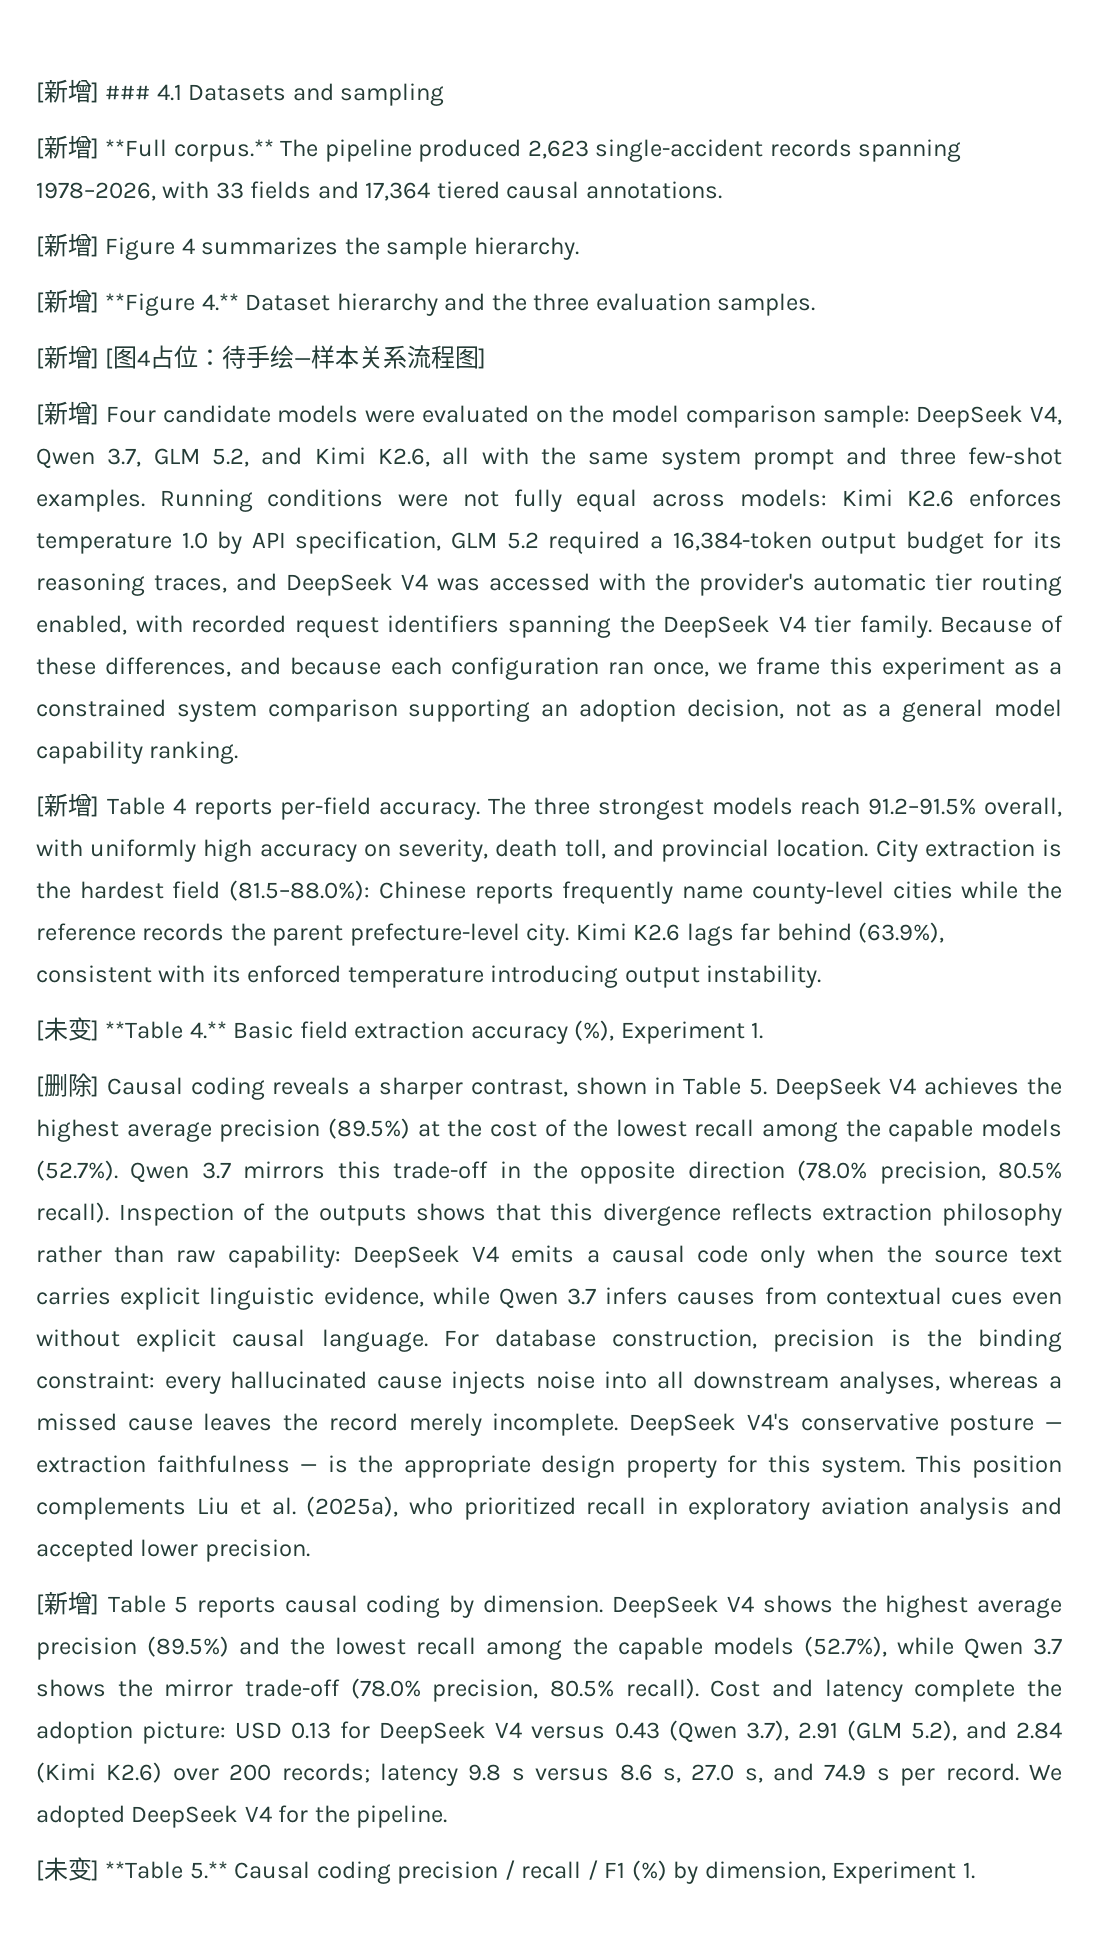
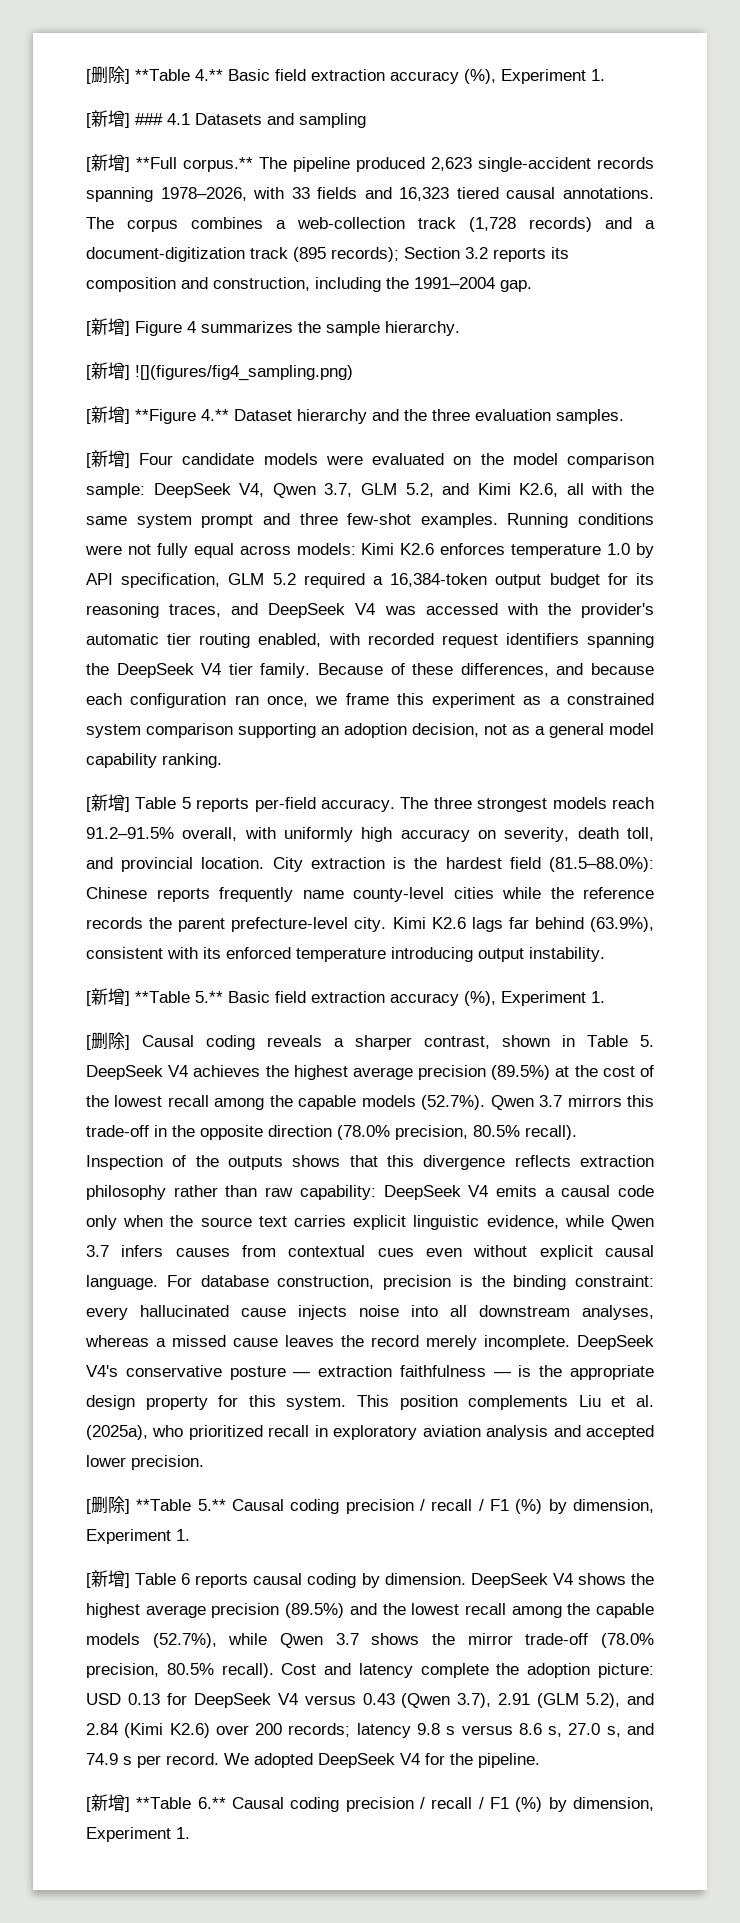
[36,82,44,103] [ -> [86,66,605,84] [86,113,91,128] [删除] **Table 4.** Basic field extraction accuracy (%), Experiment 1. // [
[365,182,431,201] 17,364 -> [399,187,450,201] 16,323
(722, 190) none -> [86,217,655,232] [86,247,569,262] [86,277,532,292] The corpus combines a web-collection track (1,728 records) and a document-digitization track (895 records); Section 3.2 reports its composition and construction, including the 1991–2004 gap.
(579, 248) none -> [86,362,353,381] // [新增] ![](figures/fig4_sampling.png)
[36,345,487,369] // [新增] [图4占位：待手绘—样本关系流程图] -> (624, 416) none
[172,798,186,814] 4 -> [181,797,191,809] 5
[44,1017,227,1041] 未变] **Table 4.** -> [91,988,223,1006] 新增] **Table 5.**
[36,1591,189,1615] // [新增] Table 5 -> [86,1496,654,1514] [86,1529,190,1544] [86,1570,191,1588] // [删除] **Table 5.** Causal coding precision / recall / F1 (%) by dimension, Experiment 1. // [新增] Table 6
[44,1857,228,1881] 未变] **Table 5.** -> [91,1794,226,1812] 新增] **Table 6.**

